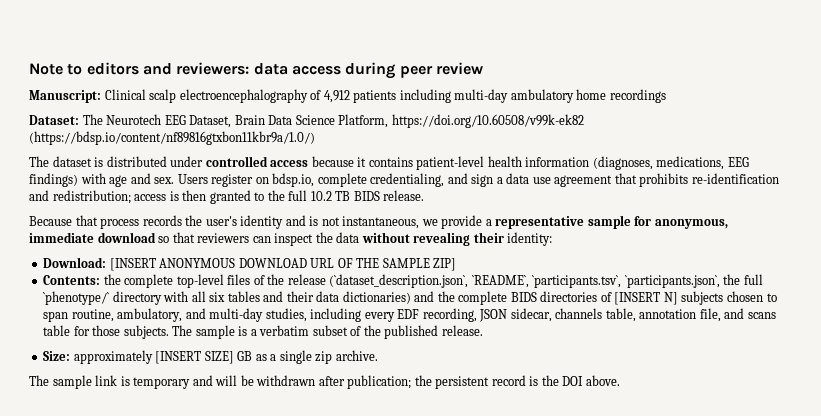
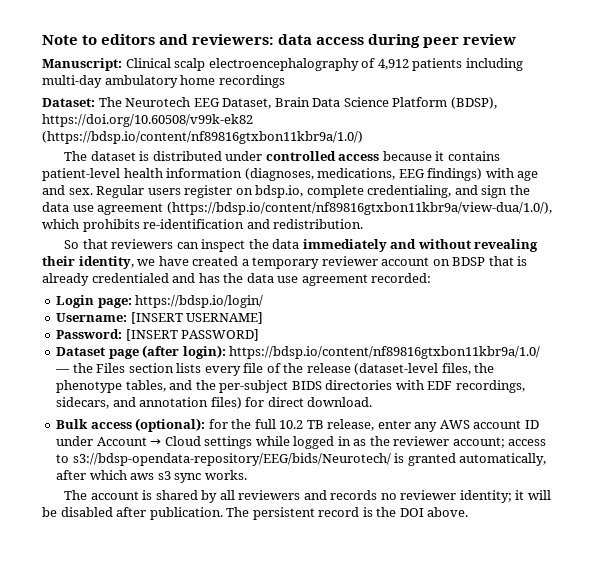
[338,114,389,128] Platform, -> [392,97,497,109] Platform (BDSP),
[177,174,208,184] Users -> [96,185,181,198] Regular users
[496,173,637,187] a data use agreement that -> [509,185,530,195] [42,202,552,215] [42,219,79,229] the data use agreement (https://bdsp.io/content/nf89816gtxbon11kbr9a/view-dua/1.0/), which
[52,190,425,204] [29,215,728,229] [29,232,170,243] redistribution; access is then granted to the full 10.2 TB BIDS release. // Because that process records the user's identity and is not instantaneous, we provide a representative sample for anonymous, immediate download so -> [273,219,364,229] [64,240,80,249] redistribution. // So
(360, 237) none -> [302,239,417,252] immediately and
[507,232,553,246] [43,257,457,271] [43,274,763,288] [43,291,777,305] [43,308,776,322] [43,325,483,339] [43,350,378,364] [29,375,432,389] identity: // Download: [INSERT ANONYMOUS DOWNLOAD URL OF THE SAMPLE ZIP] // Contents: the complete top-level files of the release (`dataset_description.json`, `README`, `participants.tsv`, `participants.json`, the full `phenotype/` directory with all six tables and their data dictionaries) and the complete BIDS directories of [INSERT N] subjects chosen to span routine, ambulatory, and multi-day studies, including every EDF recording, JSON sidecar, channels table, annotation file, and scans table for those subjects. The sample is a verbatim subset of the published release. // Size: approximately [INSERT SIZE] GB as a single zip archive. // The sample link is temporary and will be withdrawn after publication; the -> [78,256,528,269] [42,273,432,286] [56,295,264,308] [56,312,264,324] [56,329,260,341] [56,345,541,359] [55,363,495,376] [56,380,525,393] [56,397,373,409] [56,418,539,432] [56,436,547,449] [56,453,547,466] [56,470,247,483] [64,490,551,503] [42,507,250,520] identity, we have created a temporary reviewer account on BDSP that is already credentialed and has the data use agreement recorded: // Login page: https://bdsp.io/login/ // Username: [INSERT USERNAME] // Password: [INSERT PASSWORD] // Dataset page (after login): https://bdsp.io/content/nf89816gtxbon11kbr9a/1.0/ — the Files section lists every file of the release (dataset-level files, the phenotype tables, and the per-subject BIDS directories with EDF recordings, sidecars, and annotation files) for direct download. // Bulk access (optional): for the full 10.2 TB release, enter any AWS account ID under Account → Cloud settings while logged in as the reviewer account; access to s3://bdsp-opendata-repository/EEG/bids/Neurotech/ is granted automatically, after which aws s3 sync works. // The account is shared by all reviewers and records no reviewer identity; it will be disabled after publication. The

